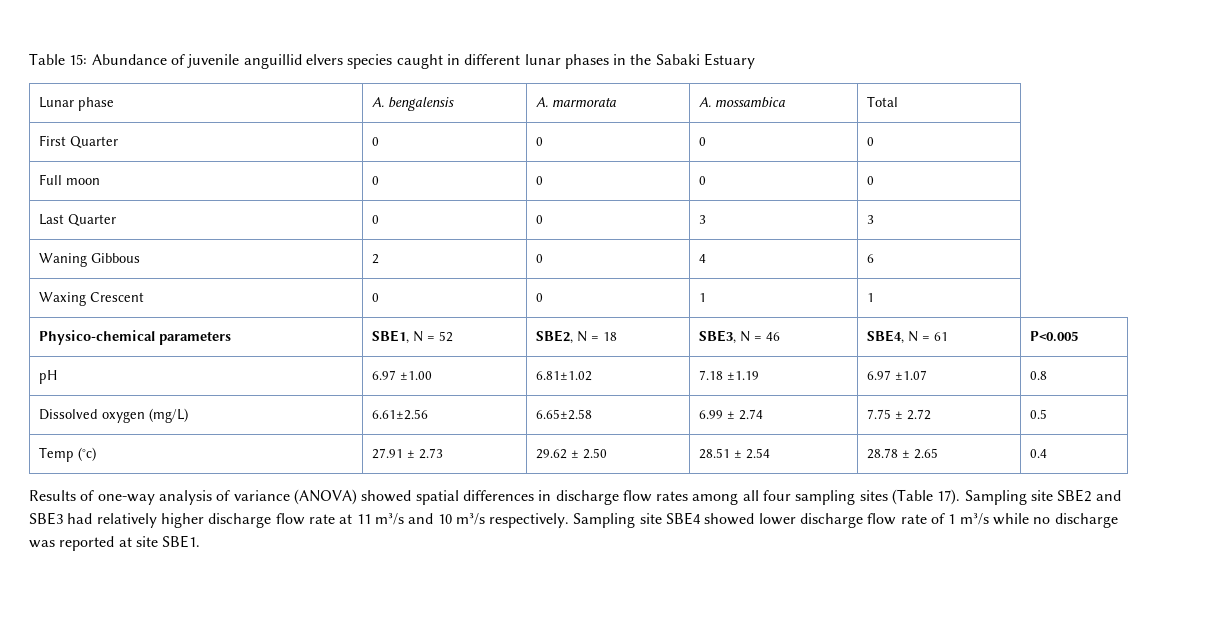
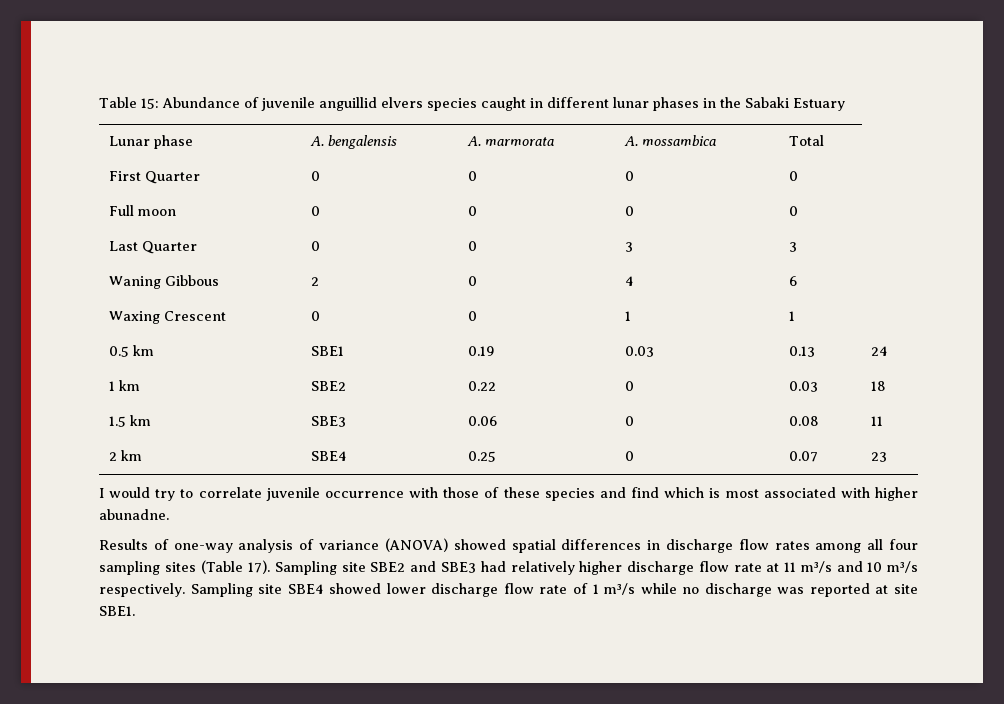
[38,330,231,345] [371,330,453,344] [535,330,617,344] [698,330,780,344] [866,330,948,344] [1029,331,1078,342] [38,370,58,384] [371,370,432,380] [535,371,592,381] [698,370,759,380] [866,370,927,380] [1029,371,1047,380] [38,408,188,423] [371,409,428,420] [535,409,592,420] [698,409,763,420] [866,409,931,420] [1029,409,1047,419] [38,447,96,462] [371,448,443,459] [535,448,607,459] [698,448,770,459] [866,448,938,459] [1029,449,1047,458] Physico-chemical parameters | SBE1, N = 52 | SBE2, N = 18 | SBE3, N = 46 | SBE4, N = 61 | P<0.005 // pH | 6.97 ±1.00 | 6.81±1.02 | 7.18 ±1.19 | 6.97 ±1.07 | 0.8 // Dissolved oxygen (mg/L) | 6.61±2.56 | 6.65±2.58 | 6.99 ± 2.74 | 7.75 ± 2.72 | 0.5 // Temp (°c) | 27.91 ± 2.73 | 29.62 ± 2.50 | 28.51 ± 2.54 | 28.78 ± 2.65 | 0.4 -> [109,345,155,357] [311,346,345,356] [468,346,496,356] [625,346,655,357] [789,346,816,357] [871,346,889,356] [109,380,141,391] [311,381,347,391] [468,381,497,391] [625,381,635,391] [789,381,819,392] [871,381,887,391] [109,415,152,427] [311,416,347,427] [468,416,498,426] [625,416,635,426] [789,416,820,426] [871,416,884,426] [109,450,143,461] [311,451,348,461] [468,451,497,462] [625,451,635,461] [789,451,819,462] [871,452,888,462] [99,487,918,501] [99,509,169,520] 0.5 km | SBE1 | 0.19 | 0.03 | 0.13 | 24 // 1 km | SBE2 | 0.22 | 0 | 0.03 | 18 // 1.5 km | SBE3 | 0.06 | 0 | 0.08 | 11 // 2 km | SBE4 | 0.25 | 0 | 0.07 | 23 // I would try to correlate juvenile occurrence with those of these species and find which is most associated with higher abunadne.

